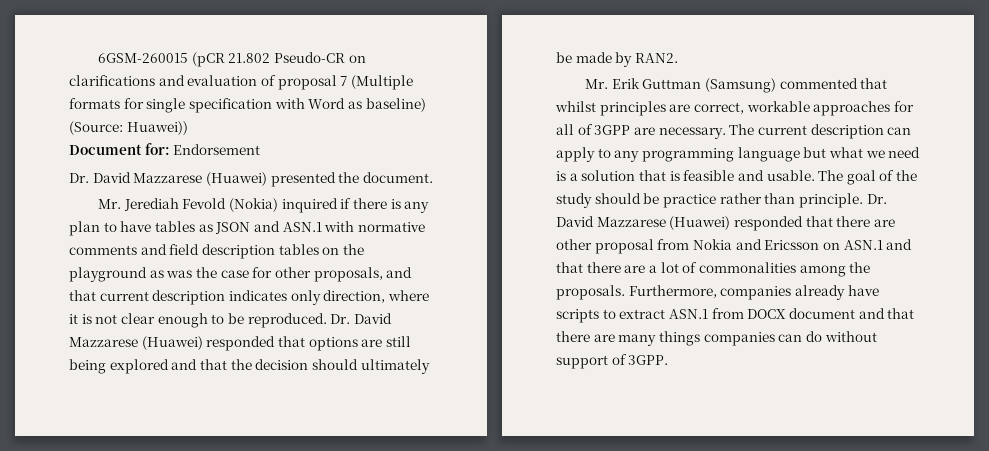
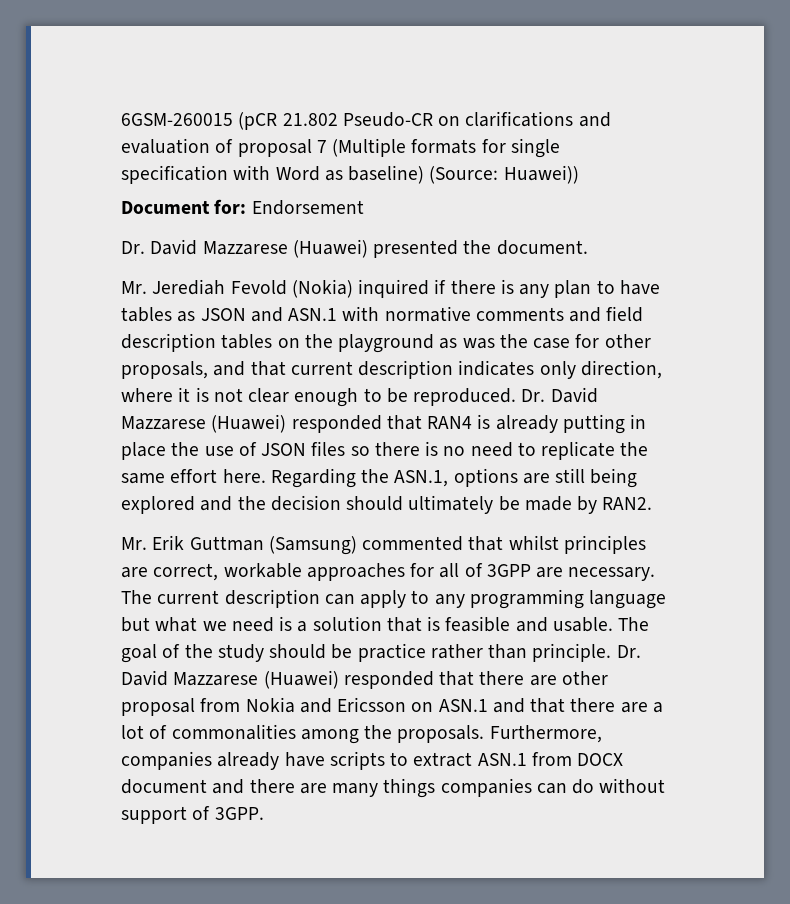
(305, 341) none -> [427,414,647,434] [121,441,649,460] [121,468,449,488] RAN4 is already putting in place the use of JSON files so there is no need to replicate the same effort here. Regarding the ASN.1,
[199,359,227,370] that -> (233, 503) none
[887,308,915,319] that -> (245, 786) none

